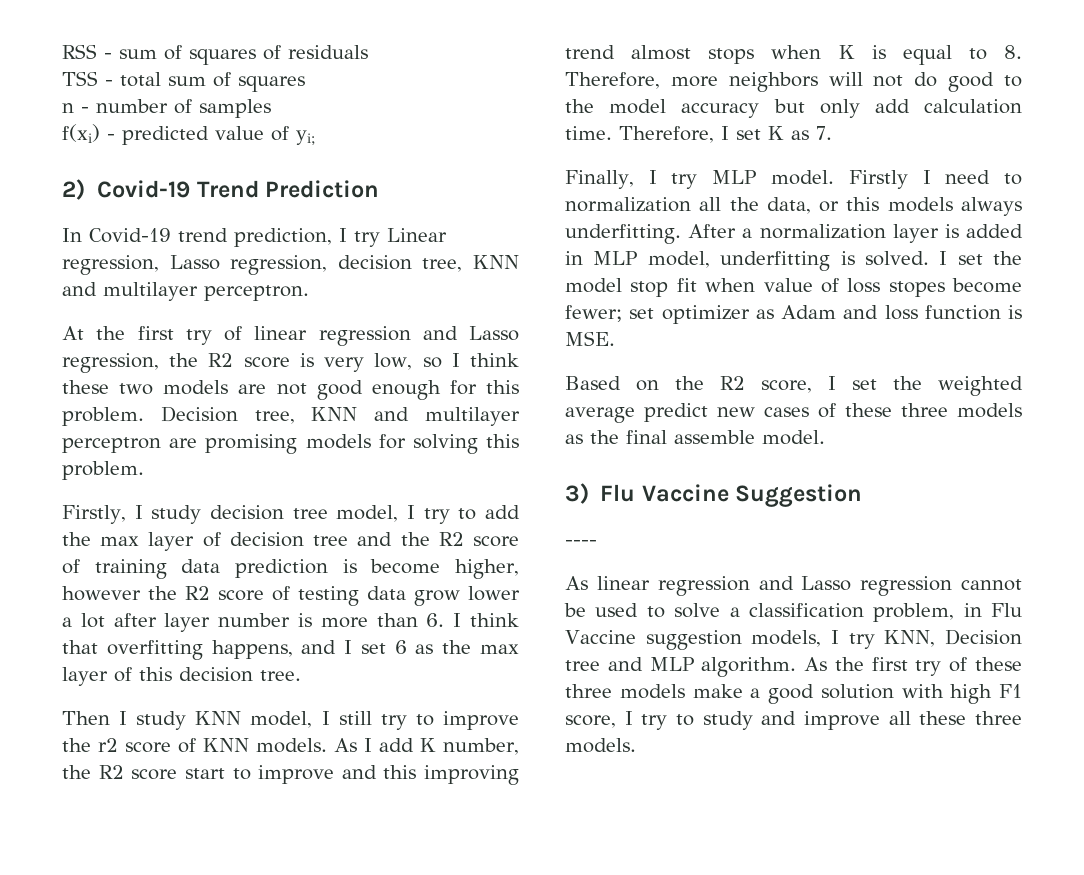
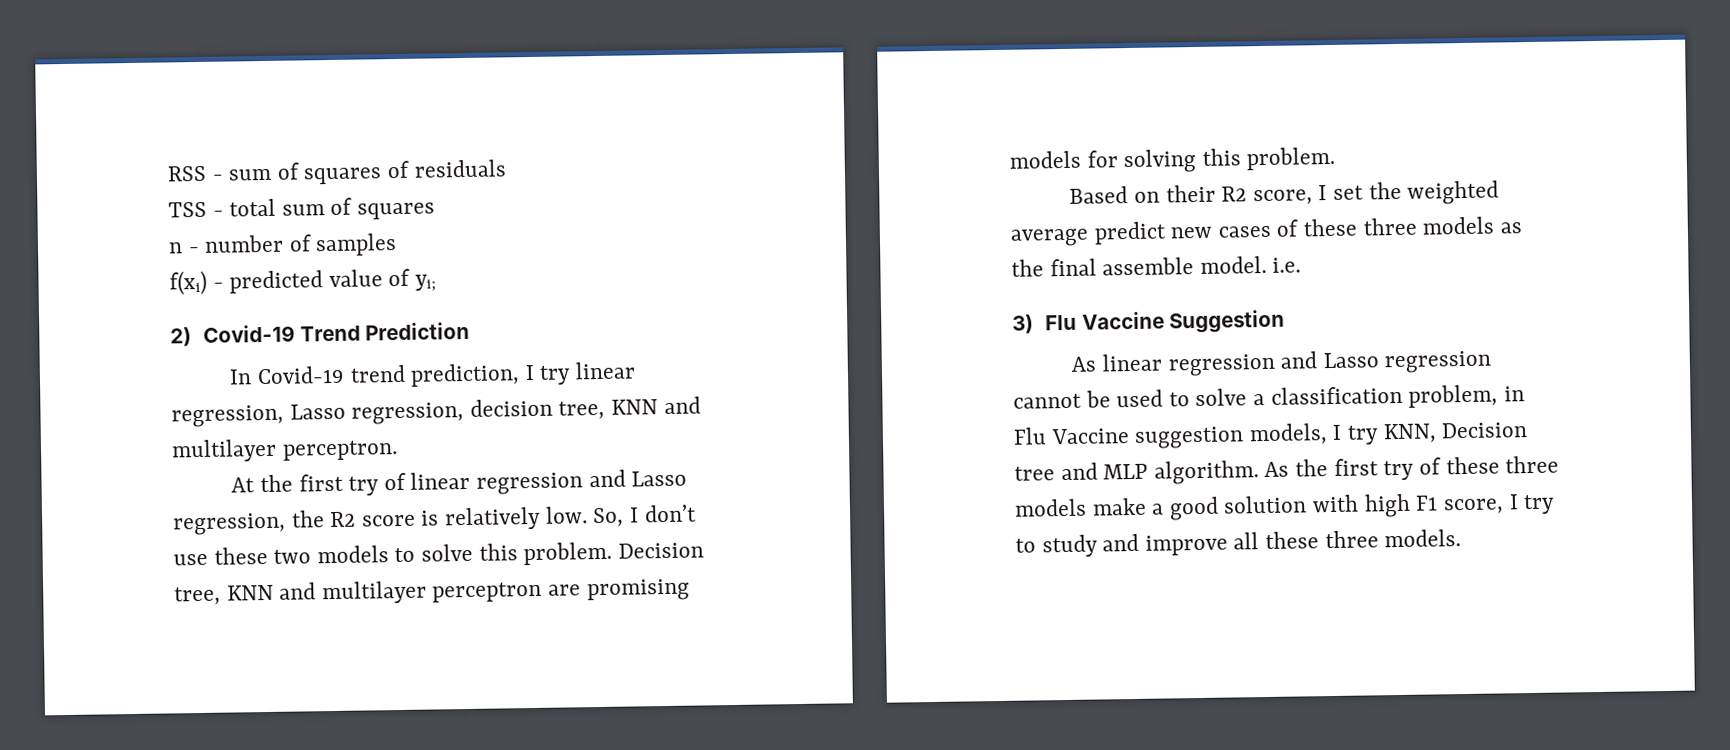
[387,228,447,242] Linear -> [575,361,637,380] linear
[324,353,520,372] [62,380,477,400] very low, so I think these two models are not good enough for -> [444,504,697,531] [173,543,474,566] relatively low. So, I don’t use these two models to solve
[62,505,521,524] [62,532,519,551] [62,559,520,579] [62,586,520,606] [62,613,519,632] [62,640,519,660] [62,667,301,686] [62,711,519,730] [62,738,520,755] [62,765,519,785] [565,45,1022,65] [565,72,1022,92] [565,99,1022,118] [565,126,832,143] [565,170,1022,189] [565,197,1022,216] [565,224,1023,244] [565,251,1022,271] [565,278,1022,297] [565,305,1022,324] [565,331,615,346] // Firstly, I study decision tree model, I try to add the max layer of decision tree and the R2 score of training data prediction is become higher, however the R2 score of testing data grow lower a lot after layer number is more than 6. I think that overfitting happens, and I set 6 as the max layer of this decision tree. // Then I study KNN model, I still try to improve the r2 score of KNN models. As I add K number, the R2 score start to improve and this improving trend almost stops when K is equal to 8. Therefore, more neighbors will not do good to the model accuracy but only add calculation time. Therefore, I set K as 7. // Finally, I try MLP model. Firstly I need to normalization all the data, or this models always underfitting. After a normalization layer is added in MLP model, underfitting is solved. I set the model stop fit when value of loss stopes become fewer; set optimizer as Adam and loss function is MSE. -> (1336, 158) none
[675,376,704,390] the -> [1165,184,1216,203] their
(825, 437) none -> [1272,257,1302,273] i.e.
[565,540,597,546] // ---- -> (1286, 321) none

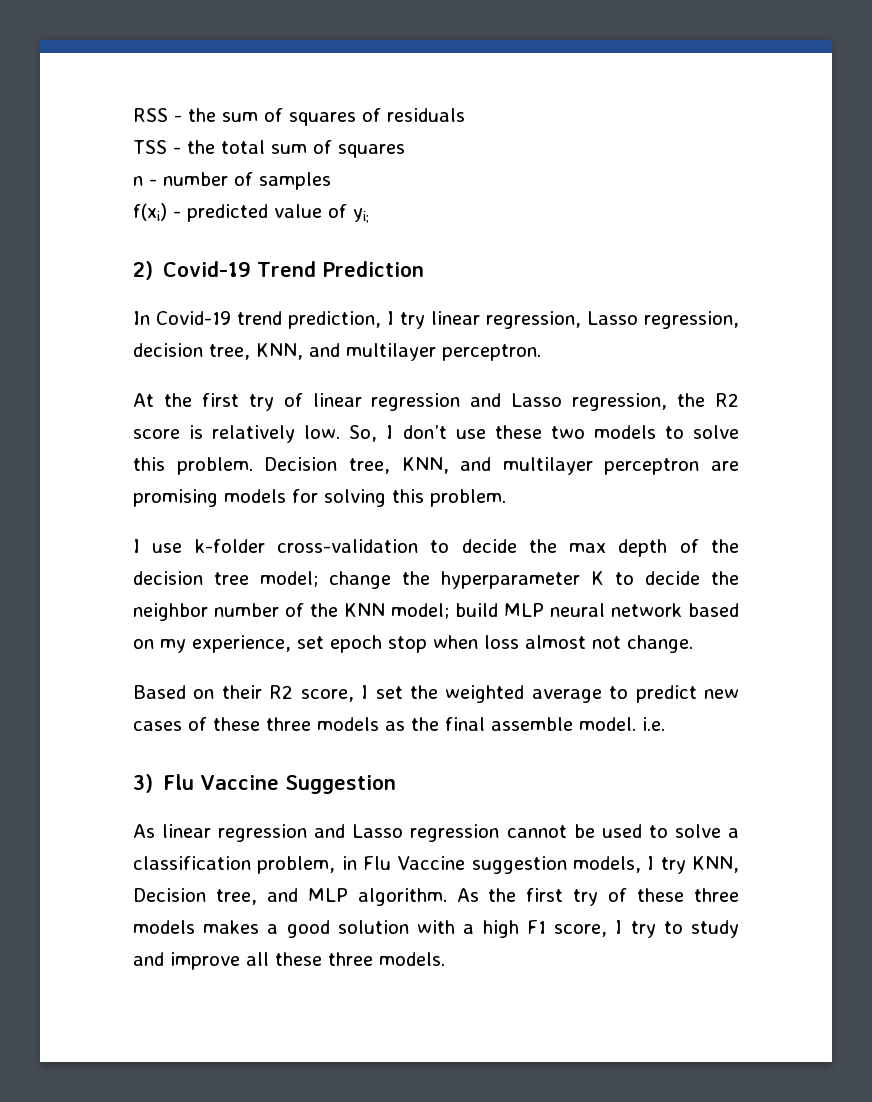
(224, 177) none -> [188,108,216,122] the
(224, 213) none -> [187,140,215,154] the
[611,399,659,415] KNN -> [256,343,303,360] KNN,
[226,584,274,601] KNN -> [401,457,449,474] KNN,
(1336, 158) none -> [133,539,739,557] [133,571,739,589] [133,603,739,621] [133,635,693,653] // I use k-folder cross-validation to decide the max depth of the decision tree model; change the hyperparameter K to decide the neighbor number of the KNN model; build MLP neural network based on my experience, set epoch stop when loss almost not change.
(1089, 237) none -> [609,686,629,699] to
[1014,466,1055,481] tree -> [215,889,257,905] tree,
[1091,497,1147,516] make -> [203,920,260,934] makes
(1360, 503) none -> [463,924,475,934] a

